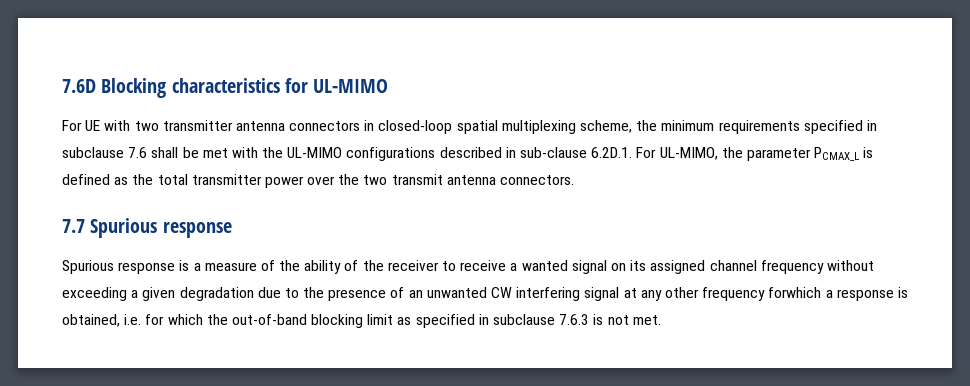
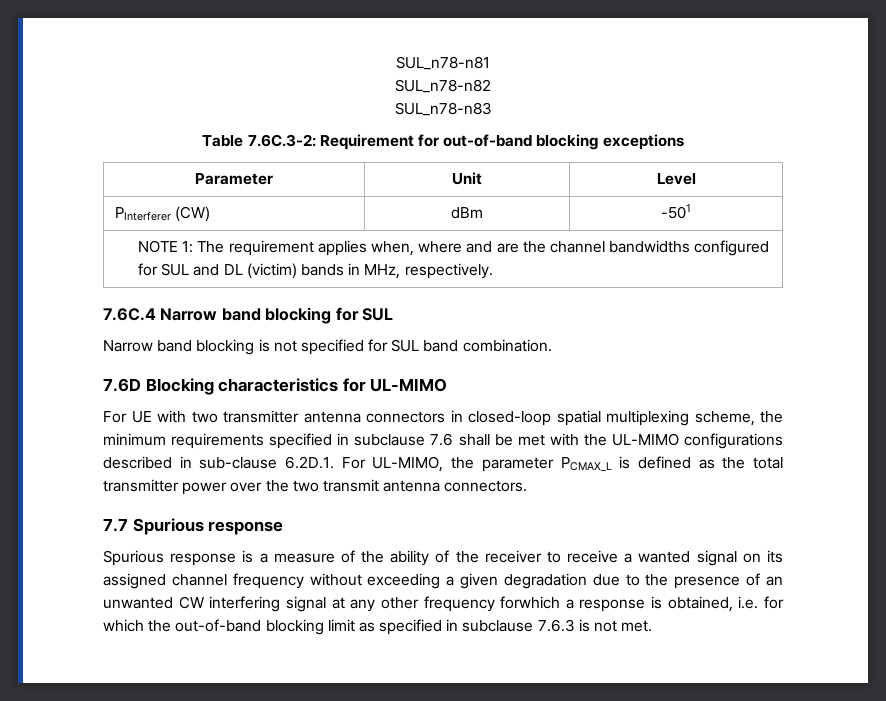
(62, 86) none -> [396,56,490,70] [395,79,491,93] [394,102,492,116] [202,134,684,150] [195,173,273,185] [452,172,482,185] [656,173,696,185] [115,206,211,222] [451,207,483,219] [661,204,691,219] [138,240,770,256] [138,263,493,279] [103,307,394,324] [103,339,552,355] SUL_n78-n81 // SUL_n78-n82 // SUL_n78-n83 // Table 7.6C.3-2: Requirement for out-of-band blocking exceptions // Parameter | Unit | Level // PInterferer (CW) | dBm | -501 // NOTE 1: The requirement applies when, where and are the channel bandwidths configured for SUL and DL (victim) bands in MHz, respectively. // 7.6C.4 Narrow band blocking for SUL // Narrow band blocking is not specified for SUL band combination. //

